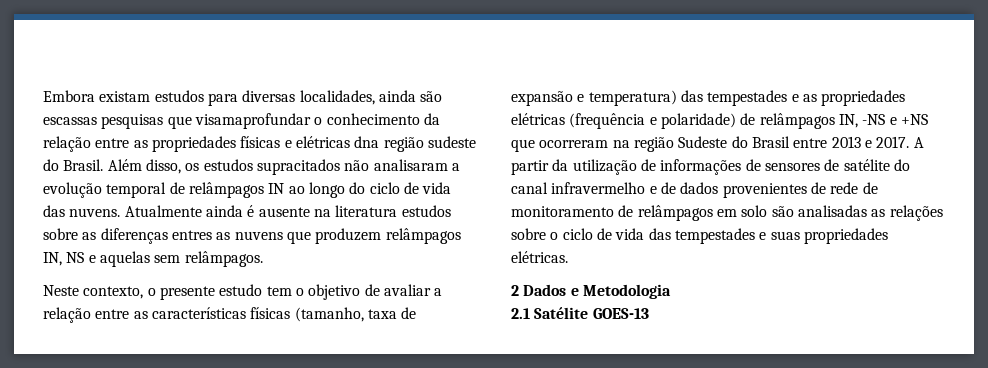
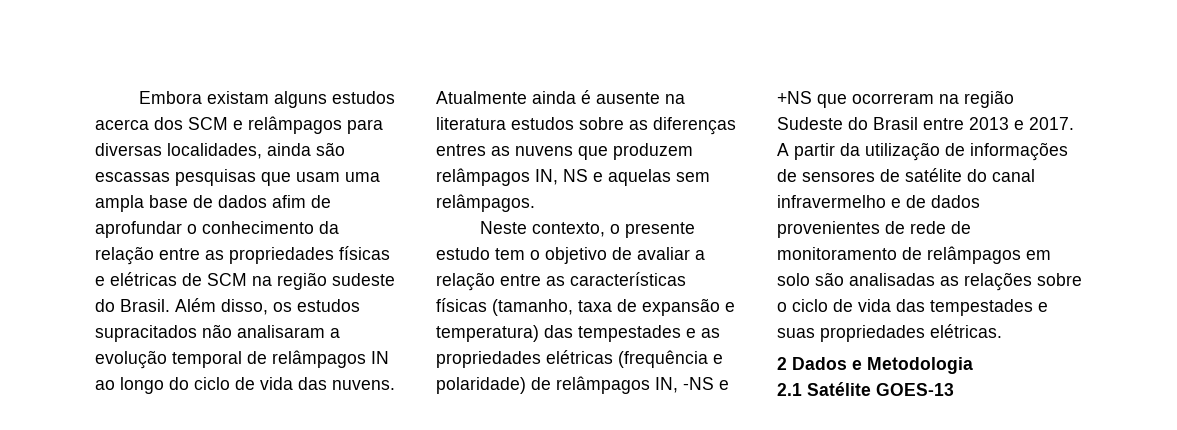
[154,90,204,102] estudos -> [273,91,395,108] [95,116,342,134] alguns estudos acerca dos SCM e relâmpagos
[194,113,311,129] visamaprofundar -> [296,172,380,182] [95,195,331,212] [95,221,182,238] usam uma ampla base de dados afim de aprofundar
[354,136,380,148] dna -> [182,273,272,286] de SCM na

